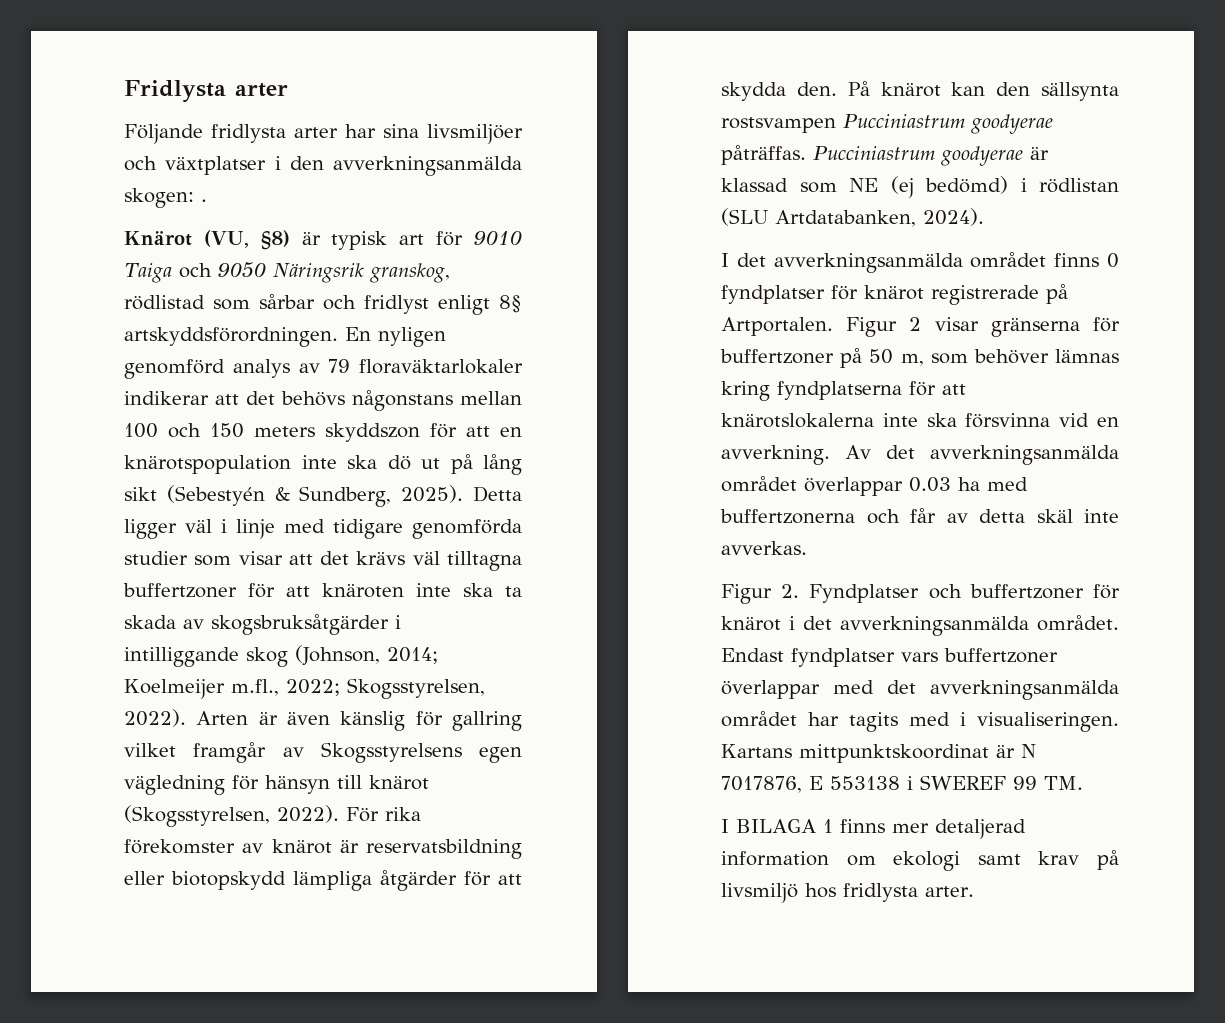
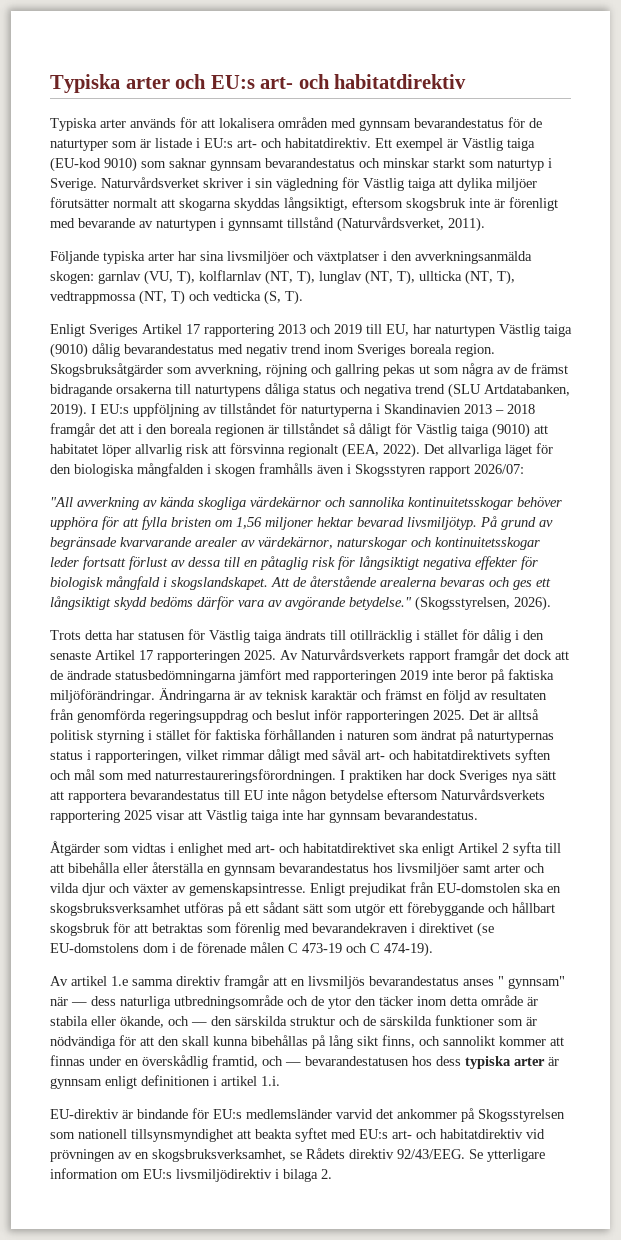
[124,80,288,102] Fridlysta arter -> [50,74,467,93] [50,117,542,131] [50,138,535,151] [50,157,552,172] [50,177,537,191] [50,197,558,211] [50,217,485,232] Typiska arter och EU:s art- och habitatdirektiv // Typiska arter används för att lokalisera områden med gynnsam bevarandestatus för de naturtyper som är listade i EU:s art- och habitatdirektiv. Ett exempel är Västlig taiga (EU-kod 9010) som saknar gynnsam bevarandestatus och minskar starkt som naturtyp i Sverige. Naturvårdsverket skriver i sin vägledning för Västlig taiga att dylika miljöer förutsätter normalt att skogarna skyddas långsiktigt, eftersom skogsbruk inte är förenligt med bevarande av naturtypen i gynnsamt tillstånd (Naturvårdsverket, 2011).
[211,124,286,143] fridlysta -> [103,251,145,264] typiska
[201,199,207,202] [124,230,522,250] [124,262,450,283] [124,294,522,315] [124,327,446,347] [124,359,523,379] [124,390,522,411] [124,423,522,442] [124,454,522,475] [124,485,522,507] [124,519,522,539] [124,551,522,571] [123,583,522,598] [124,614,401,635] [124,645,439,667] [124,678,485,699] [124,709,522,731] [124,742,522,763] [124,775,429,795] [124,805,421,827] [124,839,522,859] [124,870,522,891] [721,81,1119,101] [721,114,1053,134] [721,145,1049,166] [721,176,1119,198] [721,208,984,227] [721,252,1119,273] [721,284,1068,305] [721,317,1120,337] [720,348,1119,368] [721,381,966,401] [721,413,1119,428] [721,445,1119,465] [721,476,1028,496] [720,508,1119,524] [721,541,807,555] [721,584,1120,604] [721,615,1119,636] [721,648,1058,667] [721,680,1119,700] [721,711,1119,732] [721,744,1036,763] [721,775,1083,793] [721,819,1026,839] [721,850,1119,871] [721,883,974,903] . // Knärot (VU, §8) är typisk art för 9010 Taiga och 9050 Näringsrik granskog, rödlistad som sårbar och fridlyst enligt 8§ artskyddsförordningen. En nyligen genomförd analys av 79 floraväktarlokaler indikerar att det behövs någonstans mellan 100 och 150 meters skyddszon för att en knärotspopulation inte ska dö ut på lång sikt (Sebestyén & Sundberg, 2025). Detta ligger väl i linje med tidigare genomförda studier som visar att det krävs väl tilltagna buffertzoner för att knäroten inte ska ta skada av skogsbruksåtgärder i intilliggande skog (Johnson, 2014; Koelmeijer m.fl., 2022; Skogsstyrelsen, 2022). Arten är även känslig för gallring vilket framgår av Skogsstyrelsens egen vägledning för hänsyn till knärot (Skogsstyrelsen, 2022). För rika förekomster av knärot är reservatsbildning eller biotopskydd lämpliga åtgärder för att skydda den. På knärot kan den sällsynta rostsvampen Pucciniastrum goodyerae påträffas. Pucciniastrum goodyerae är klassad som NE (ej bedömd) i rödlistan (SLU Artdatabanken, 2024). // I det avverkningsanmälda området finns 0 fyndplatser för knärot registrerade på Artportalen. Figur 2 visar gränserna för buffertzoner på 50 m, som behöver lämnas kring fyndplatserna för att knärotslokalerna inte ska försvinna vid en avverkning. Av det avverkningsanmälda området överlappar 0.03 ha med buffertzonerna och får av detta skäl inte avverkas. // Figur 2. Fyndplatser och buffertzoner för knärot i det avverkningsanmälda området. Endast fyndplatser vars buffertzoner överlappar med det avverkningsanmälda området har tagits med i visualiseringen. Kartans mittpunktskoordinat är N 7017876, E 553138 i SWEREF 99 TM. // I BILAGA 1 finns mer detaljerad information om ekologi samt krav på livsmiljö hos fridlysta arter. -> [98,270,515,285] [50,290,303,305] [50,324,572,337] [50,343,495,358] [50,363,568,377] [50,383,570,398] [50,403,535,418] [50,423,548,438] [50,443,553,458] [50,463,524,477] [50,497,562,510] [50,516,553,530] [50,537,540,550] [50,556,538,570] [50,576,551,590] [50,596,551,611] [50,629,544,643] [50,649,569,663] [50,669,554,683] [50,688,547,703] [50,709,539,723] [50,729,554,743] [50,749,551,763] [50,769,556,783] [50,789,545,803] [50,810,478,823] [50,841,561,856] [50,862,545,876] [50,882,561,896] [50,902,555,916] [50,922,494,937] [50,942,433,957] [50,975,565,989] [50,995,538,1009] [50,1015,537,1028] [50,1035,564,1049] [50,1055,559,1069] [50,1075,280,1089] [50,1108,565,1122] [50,1128,545,1142] [50,1148,545,1162] [50,1168,332,1182] garnlav (VU, T), kolflarnlav (NT, T), lunglav (NT, T), ullticka (NT, T), vedtrappmossa (NT, T) och vedticka (S, T). // Enligt Sveriges Artikel 17 rapportering 2013 och 2019 till EU, har naturtypen Västlig taiga (9010) dålig bevarandestatus med negativ trend inom Sveriges boreala region. Skogsbruksåtgärder som avverkning, röjning och gallring pekas ut som några av de främst bidragande orsakerna till naturtypens dåliga status och negativa trend (SLU Artdatabanken, 2019). I EU:s uppföljning av tillståndet för naturtyperna i Skandinavien 2013 – 2018 framgår det att i den boreala regionen är tillståndet så dåligt för Västlig taiga (9010) att habitatet löper allvarlig risk att försvinna regionalt (EEA, 2022). Det allvarliga läget för den biologiska mångfalden i skogen framhålls även i Skogsstyren rapport 2026/07: // "All avverkning av kända skogliga värdekärnor och sannolika kontinuitetsskogar behöver upphöra för att fylla bristen om 1,56 miljoner hektar bevarad livsmiljötyp. På grund av begränsade kvarvarande arealer av värdekärnor, naturskogar och kontinuitetsskogar leder fortsatt förlust av dessa till en påtaglig risk för långsiktigt negativa effekter för biologisk mångfald i skogslandskapet. Att de återstående arealerna bevaras och ges ett långsiktigt skydd bedöms därför vara av avgörande betydelse." (Skogsstyrelsen, 2026). // Trots detta har statusen för Västlig taiga ändrats till otillräcklig i stället för dålig i den senaste Artikel 17 rapporteringen 2025. Av Naturvårdsverkets rapport framgår det dock att de ändrade statusbedömningarna jämfört med rapporteringen 2019 inte beror på faktiska miljöförändringar. Ändringarna är av teknisk karaktär och främst en följd av resultaten från genomförda regeringsuppdrag och beslut inför rapporteringen 2025. Det är alltså politisk styrning i stället för faktiska förhållanden i naturen som ändrat på naturtypernas status i rapporteringen, vilket rimmar dåligt med såväl art- och habitatdirektivets syften och mål som med naturrestaureringsförordningen. I praktiken har dock Sveriges nya sätt att rapportera bevarandestatus till EU inte någon betydelse eftersom Naturvårdsverkets rapportering 2025 visar att Västlig taiga inte har gynnsam bevarandestatus. // Åtgärder som vidtas i enlighet med art- och habitatdirektivet ska enligt Artikel 2 syfta till att bibehålla eller återställa en gynnsam bevarandestatus hos livsmiljöer samt arter och vilda djur och växter av gemenskapsintresse. Enligt prejudikat från EU-domstolen ska en skogsbruksverksamhet utföras på ett sådant sätt som utgör ett förebyggande och hållbart skogsbruk för att betraktas som förenlig med bevarandekraven i direktivet (se EU-domstolens dom i de förenade målen C 473-19 och C 474-19). // Av artikel 1.e samma direktiv framgår att en livsmiljös bevarandestatus anses " gynnsam" när — dess naturliga utbredningsområde och de ytor den täcker inom detta område är stabila eller ökande, och — den särskilda struktur och de särskilda funktioner som är nödvändiga för att den skall kunna bibehållas på lång sikt finns, och sannolikt kommer att finnas under en överskådlig framtid, och — bevarandestatusen hos dess typiska arter är gynnsam enligt definitionen i artikel 1.i. // EU-direktiv är bindande för EU:s medlemsländer varvid det ankommer på Skogsstyrelsen som nationell tillsynsmyndighet att beakta syftet med EU:s art- och habitatdirektiv vid prövningen av en skogsbruksverksamhet, se Rådets direktiv 92/43/EEG. Se ytterligare information om EU:s livsmiljödirektiv i bilaga 2.

